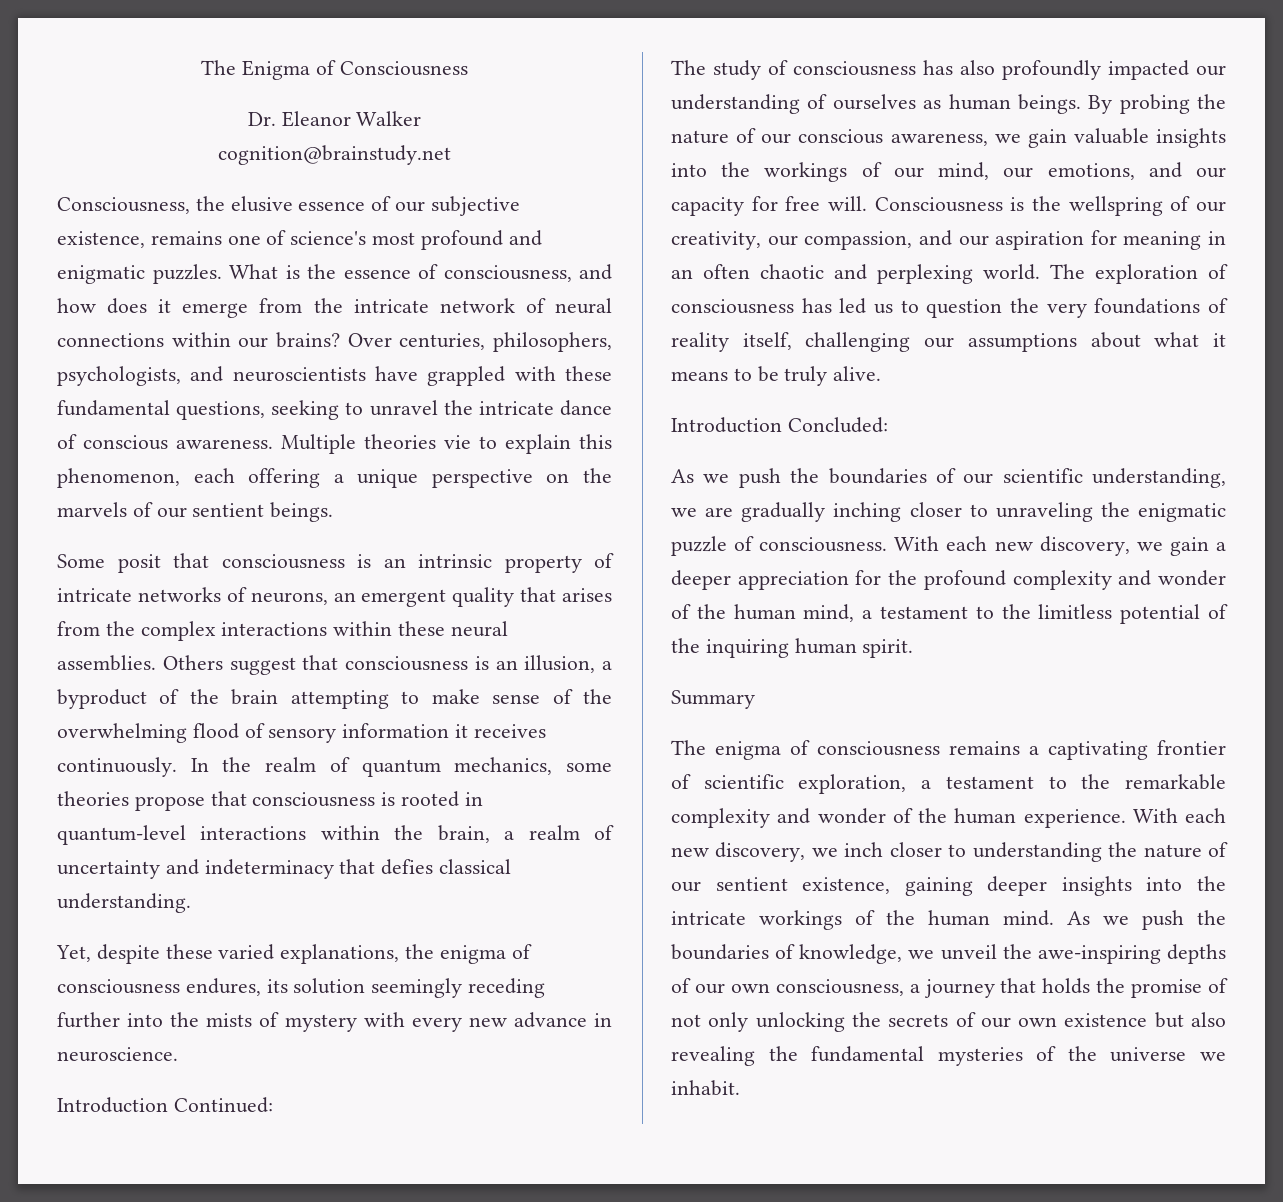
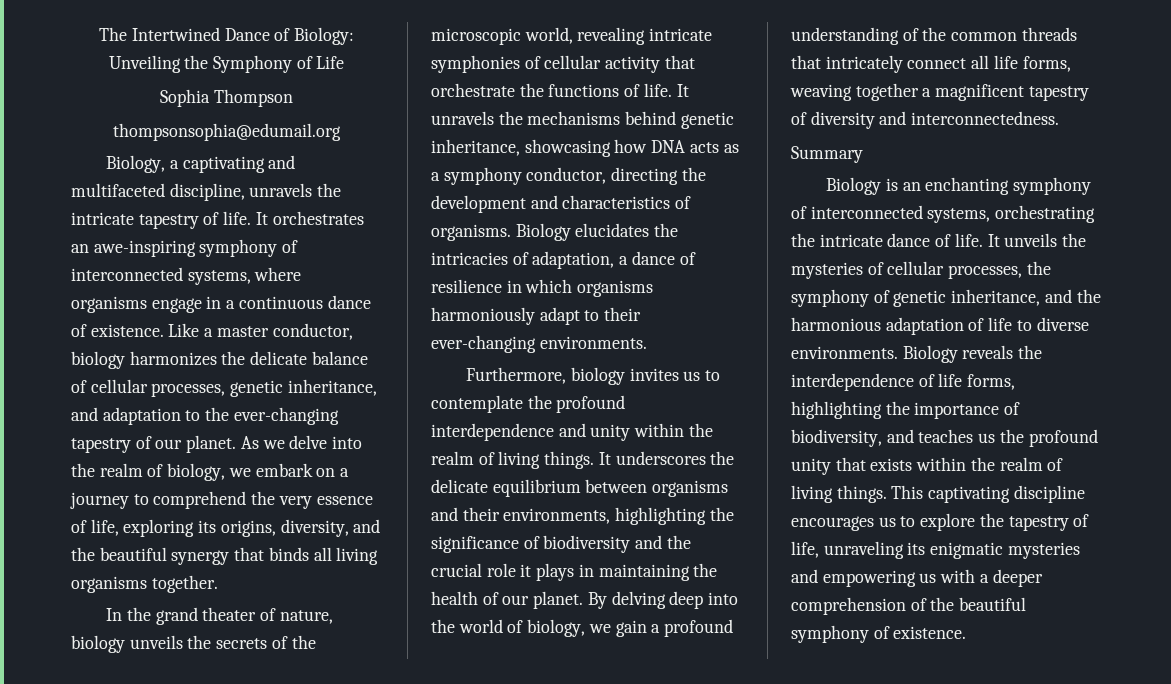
[201,60,468,80] [247,111,422,127] [218,145,451,165] [57,196,520,216] [57,230,542,250] [57,264,612,284] [57,298,612,318] [57,332,612,352] [57,366,612,386] [57,400,613,420] [57,434,612,454] [57,468,612,488] [57,502,334,522] [57,553,614,573] [57,587,612,607] [57,621,508,641] [57,655,612,675] [57,689,613,709] [57,723,546,743] [57,757,612,777] [57,791,483,811] [57,825,615,845] [57,859,512,879] [57,893,191,913] [56,944,532,964] [57,978,546,998] [57,1012,613,1032] [57,1047,178,1062] [57,1097,273,1113] [671,60,1226,80] [671,94,1226,114] [671,128,1226,148] [671,162,1226,182] [671,196,1226,216] [671,230,1226,250] [671,264,1228,284] [671,298,1228,318] [671,332,1226,352] [671,366,882,386] [671,417,888,433] [671,468,1226,488] [671,502,1226,522] [671,536,1226,556] [671,570,1226,590] [671,604,1228,624] [671,638,914,658] [671,690,755,709] [671,740,1226,760] [671,774,1226,794] [671,808,1226,828] [671,842,1228,862] [671,876,1226,896] [671,910,1226,930] [671,944,1226,964] [671,978,1228,998] [671,1012,1226,1032] [671,1046,1226,1066] [671,1080,740,1096] The Enigma of Consciousness // Dr. Eleanor Walker // cognition@brainstudy.net // Consciousness, the elusive essence of our subjective existence, remains one of science's most profound and enigmatic puzzles. What is the essence of consciousness, and how does it emerge from the intricate network of neural connections within our brains? Over centuries, philosophers, psychologists, and neuroscientists have grappled with these fundamental questions, seeking to unravel the intricate dance of conscious awareness. Multiple theories vie to explain this phenomenon, each offering a unique perspective on the marvels of our sentient beings. // Some posit that consciousness is an intrinsic property of intricate networks of neurons, an emergent quality that arises from the complex interactions within these neural assemblies. Others suggest that consciousness is an illusion, a byproduct of the brain attempting to make sense of the overwhelming flood of sensory information it receives continuously. In the realm of quantum mechanics, some theories propose that consciousness is rooted in quantum-level interactions within the brain, a realm of uncertainty and indeterminacy that defies classical understanding. // Yet, despite these varied explanations, the enigma of consciousness endures, its solution seemingly receding further into the mists of mystery with every new advance in neuroscience. // Introduction Continued: // The study of consciousness has also profoundly impacted our understanding of ourselves as human beings. By probing the nature of our conscious awareness, we gain valuable insights into the workings of our mind, our emotions, and our capacity for free will. Consciousness is the wellspring of our creativity, our compassion, and our aspiration for meaning in an often chaotic and perplexing world. The exploration of consciousness has led us to question the very foundations of reality itself, challenging our assumptions about what it means to be truly alive. // Introduction Concluded: // As we push the boundaries of our scientific understanding, we are gradually inching closer to unraveling the enigmatic puzzle of consciousness. With each new discovery, we gain a deeper appreciation for the profound complexity and wonder of the human mind, a testament to the limitless potential of the inquiring human spirit. // Summary // The enigma of consciousness remains a captivating frontier of scientific exploration, a testament to the remarkable complexity and wonder of the human experience. With each new discovery, we inch closer to understanding the nature of our sentient existence, gaining deeper insights into the intricate workings of the human mind. As we push the boundaries of knowledge, we unveil the awe-inspiring depths of our own consciousness, a journey that holds the promise of not only unlocking the secrets of our own existence but also revealing the fundamental mysteries of the universe we inhabit. -> [99,27,354,45] [108,55,345,73] [160,89,293,107] [113,123,341,141] [106,155,296,173] [71,183,342,201] [71,211,364,229] [71,239,299,257] [71,267,302,285] [71,295,371,313] [71,323,353,340] [71,351,368,369] [71,379,377,397] [71,407,339,425] [71,435,363,453] [71,463,350,481] [70,491,373,509] [71,519,381,537] [71,547,379,565] [71,575,218,593] [106,607,333,625] [71,635,316,653] [431,27,713,45] [431,55,695,73] [431,83,689,97] [431,111,734,129] [431,139,739,157] [431,167,706,185] [431,195,692,213] [431,223,679,241] [431,251,696,269] [431,279,654,297] [431,307,642,325] [431,335,647,353] [466,367,721,385] [431,395,626,413] [431,423,713,441] [431,451,735,469] [431,479,729,497] [431,507,734,525] [431,535,691,553] [431,563,718,581] [431,591,739,609] [431,619,734,637] [791,27,1077,45] [791,55,1071,73] [790,83,1089,101] [791,111,1060,129] [791,146,863,163] [826,177,1092,195] [791,205,1096,223] [791,233,1087,247] [791,261,1051,279] [791,289,1101,307] [791,317,1089,335] [791,345,1043,363] [791,373,1016,391] [791,401,1021,419] [791,429,1098,447] [791,457,1064,475] [791,485,1085,503] [791,513,1090,531] [791,541,1080,559] [791,569,1043,587] [791,597,1027,615] [791,625,967,643] The Intertwined Dance of Biology: Unveiling the Symphony of Life // Sophia Thompson // thompsonsophia@edumail.org // Biology, a captivating and multifaceted discipline, unravels the intricate tapestry of life. It orchestrates an awe-inspiring symphony of interconnected systems, where organisms engage in a continuous dance of existence. Like a master conductor, biology harmonizes the delicate balance of cellular processes, genetic inheritance, and adaptation to the ever-changing tapestry of our planet. As we delve into the realm of biology, we embark on a journey to comprehend the very essence of life, exploring its origins, diversity, and the beautiful synergy that binds all living organisms together. // In the grand theater of nature, biology unveils the secrets of the microscopic world, revealing intricate symphonies of cellular activity that orchestrate the functions of life. It unravels the mechanisms behind genetic inheritance, showcasing how DNA acts as a symphony conductor, directing the development and characteristics of organisms. Biology elucidates the intricacies of adaptation, a dance of resilience in which organisms harmoniously adapt to their ever-changing environments. // Furthermore, biology invites us to contemplate the profound interdependence and unity within the realm of living things. It underscores the delicate equilibrium between organisms and their environments, highlighting the significance of biodiversity and the crucial role it plays in maintaining the health of our planet. By delving deep into the world of biology, we gain a profound understanding of the common threads that intricately connect all life forms, weaving together a magnificent tapestry of diversity and interconnectedness. // Summary // Biology is an enchanting symphony of interconnected systems, orchestrating the intricate dance of life. It unveils the mysteries of cellular processes, the symphony of genetic inheritance, and the harmonious adaptation of life to diverse environments. Biology reveals the interdependence of life forms, highlighting the importance of biodiversity, and teaches us the profound unity that exists within the realm of living things. This captivating discipline encourages us to explore the tapestry of life, unraveling its enigmatic mysteries and empowering us with a deeper comprehension of the beautiful symphony of existence.

